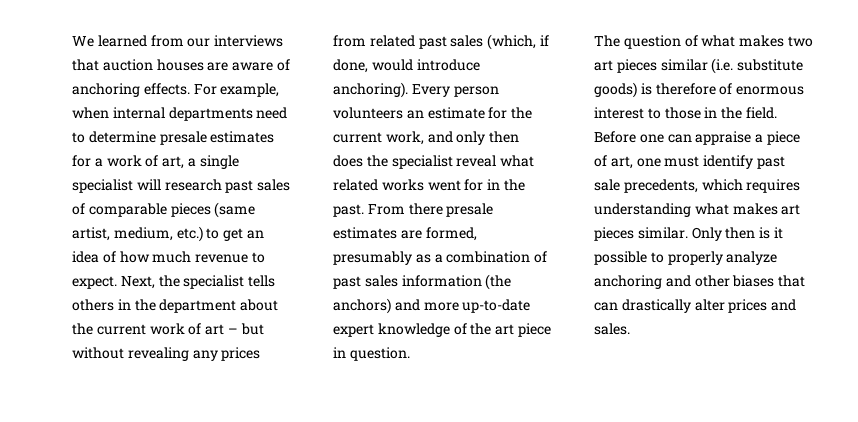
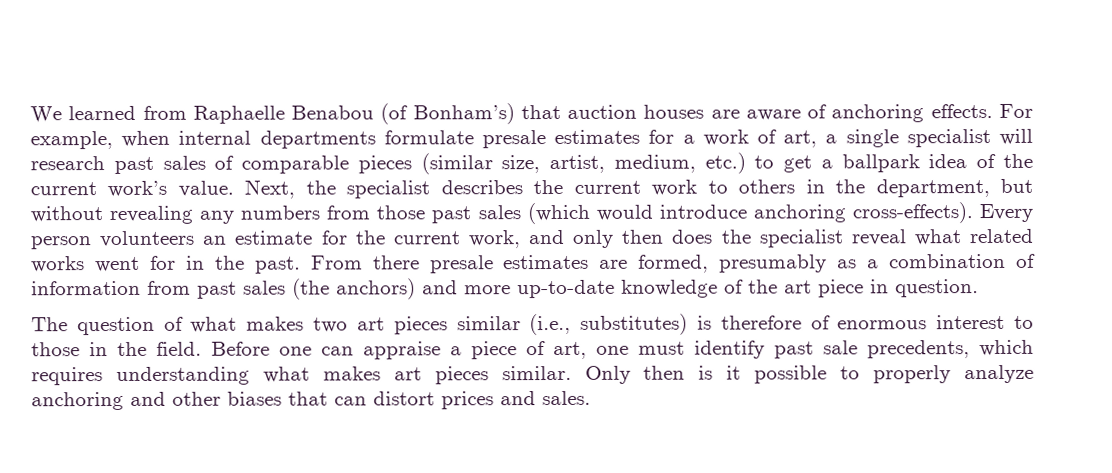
[187,35,284,47] our interviews -> [192,103,515,125] Raphaelle Benabou (of Bonham’s)
[256,107,288,119] [72,131,156,143] need to determine -> [383,130,474,145] formulate
[214,202,256,218] (same -> [420,153,541,175] (similar size,
[246,230,264,239] [72,251,265,263] [72,275,276,289] [72,299,279,313] [72,323,264,335] [72,347,261,361] [333,34,549,50] [333,59,480,73] [333,82,408,98] an idea of how much revenue to expect. Next, the specialist tells others in the department about the current work of art – but without revealing any prices from related past sales (which, if done, would introduce anchoring). -> [820,153,1033,173] [30,178,1033,199] [30,202,973,225] a ballpark idea of the current work’s value. Next, the specialist describes the current work to others in the department, but without revealing any numbers from those past sales (which would introduce anchoring cross-effects).
[333,275,482,289] past sales information -> [31,280,286,299] information from past sales
[333,324,374,337] expert -> (615, 289) none
[711,58,804,74] [594,82,637,98] (i.e. substitute goods) -> [529,313,689,336] (i.e., substitutes)
[621,299,725,313] drastically alter -> [373,391,435,406] distort

